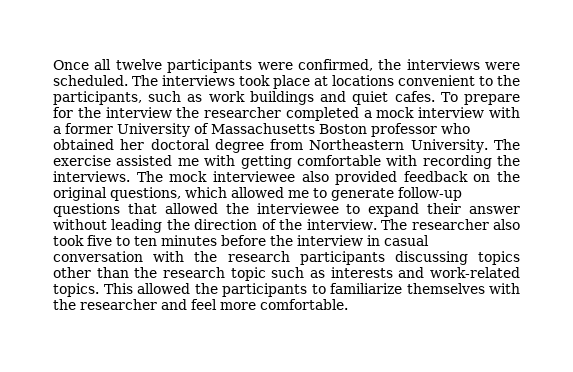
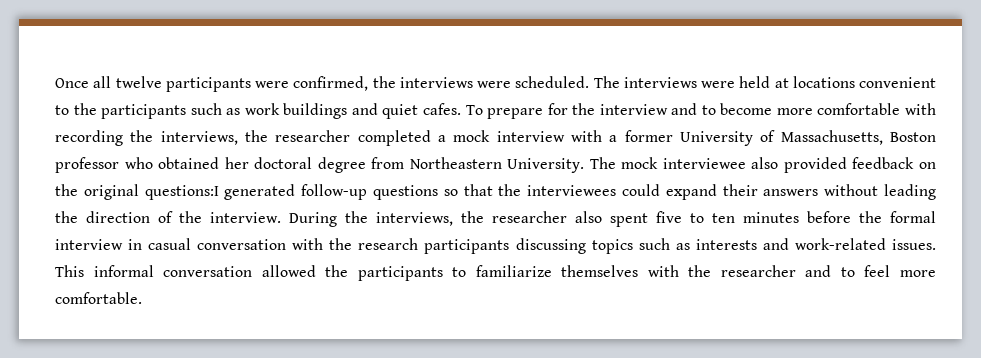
[239,75,310,89] took place -> [701,76,771,88] were held
[53,91,142,105] participants, -> [101,104,187,119] participants
(172, 112) none -> [671,103,936,115] [55,130,238,146] and to become more comfortable with recording the interviews,
[211,123,315,134] Massachusetts -> [780,130,883,145] Massachusetts,
[53,155,520,169] [53,171,163,182] exercise assisted me with getting comfortable with recording the interviews. The -> (616, 163) none
[110,187,462,201] [53,203,361,217] questions, which allowed me to generate follow-up questions that allowed the interviewee to -> [144,184,660,200] questions:I generated follow-up questions so that the interviewees could
[469,206,520,214] answer -> [763,189,819,196] answers
[381,219,408,230] The -> [289,211,484,227] During the interviews, the
[53,235,84,246] took -> [610,213,648,227] spent
(293, 240) none -> [890,211,936,223] formal
[53,267,266,281] other than the research topic -> (633, 246) none
[53,283,133,297] topics. This -> [891,239,936,250] [55,265,253,277] issues. This informal conversation
(187, 304) none -> [840,267,855,277] to

